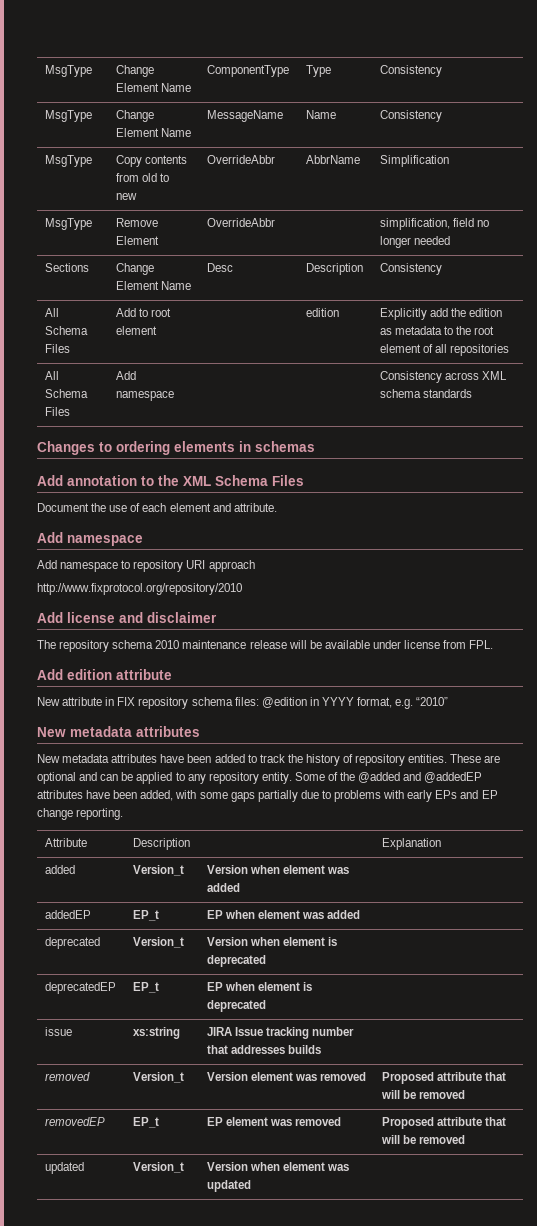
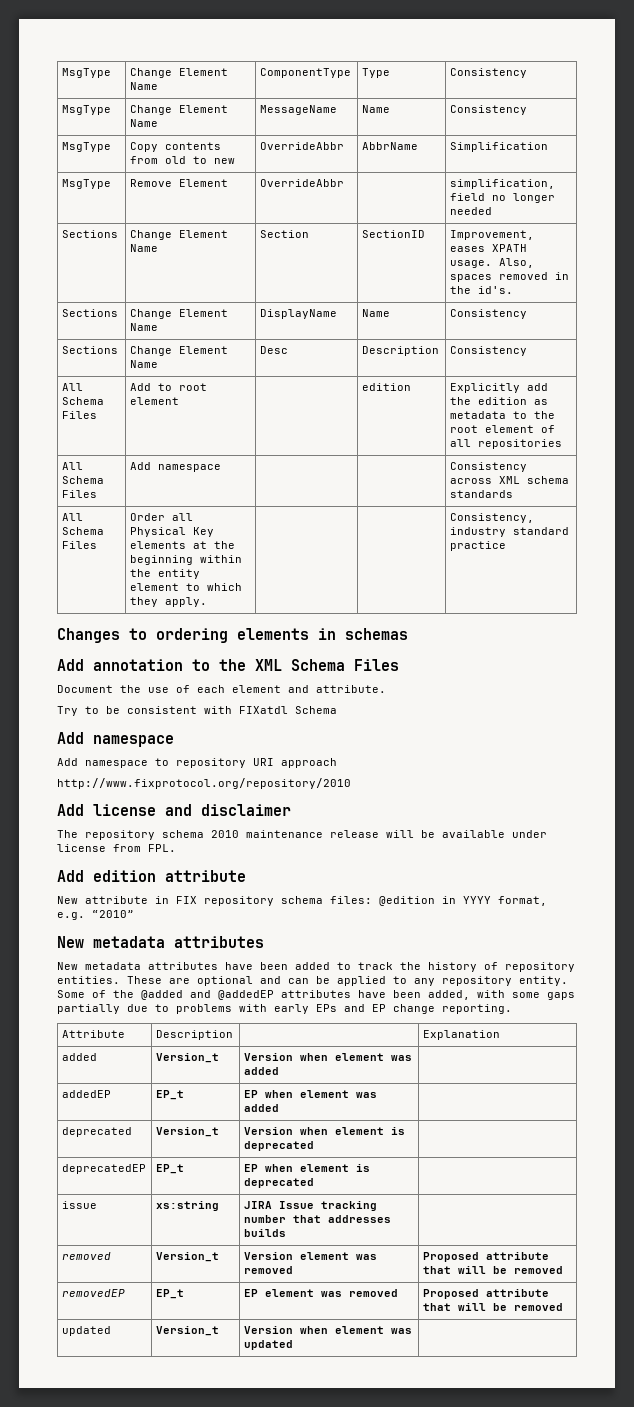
(451, 240) none -> [61,230,118,238] [129,230,228,240] [129,244,158,252] [259,230,309,238] [361,230,425,238] [449,230,534,240] [449,244,527,252] [449,258,534,268] [449,272,569,282] [449,286,513,294] [61,309,118,317] [129,309,228,319] [129,323,158,331] [259,309,337,319] [361,309,390,317] [449,309,527,319] // Sections | Change Element Name | Section | SectionID | Improvement, eases XPATH usage. Also, spaces removed in the id's. // Sections | Change Element Name | DisplayName | Name | Consistency
(473, 393) none -> [61,513,83,521] [61,527,104,535] [61,541,97,549] [129,513,193,521] [129,527,214,537] [129,541,235,549] [129,555,242,565] [129,569,200,579] [129,583,242,591] [129,597,207,607] [449,513,534,523] [449,527,569,537] [449,541,506,551] // All Schema Files | Order all Physical Key elements at the beginning within the entity element to which they apply. | | | Consistency, industry standard practice
(277, 507) none -> [57,706,337,716] // Try to be consistent with FIXatdl Schema

